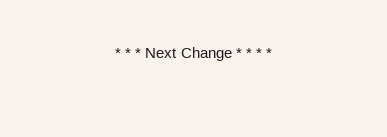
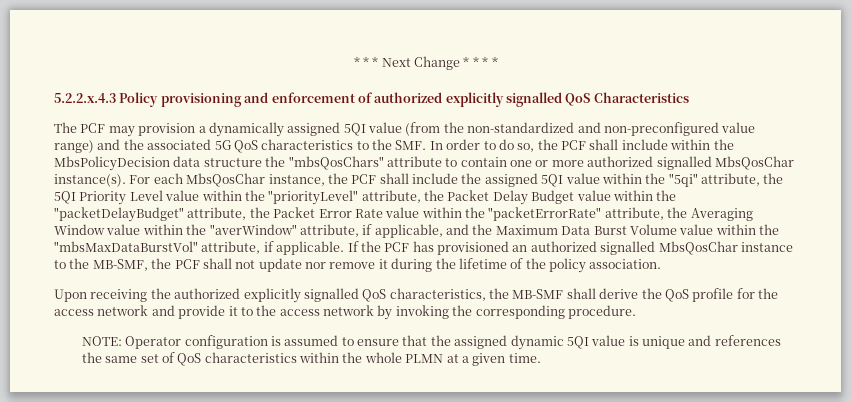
(272, 53) none -> [54,92,689,107] [54,122,756,137] [54,139,734,153] [54,156,794,171] [54,173,784,187] [54,190,677,205] [54,207,753,222] [54,224,779,238] [54,241,793,255] [54,258,662,273] [54,288,778,303] [54,305,636,320] [81,335,781,350] [81,352,541,366] // 5.2.2.x.4.3 Policy provisioning and enforcement of authorized explicitly signalled QoS Characteristics // The PCF may provision a dynamically assigned 5QI value (from the non-standardized and non-preconfigured value range) and the associated 5G QoS characteristics to the SMF. In order to do so, the PCF shall include within the MbsPolicyDecision data structure the "mbsQosChars" attribute to contain one or more authorized signalled MbsQosChar instance(s). For each MbsQosChar instance, the PCF shall include the assigned 5QI value within the "5qi" attribute, the 5QI Priority Level value within the "priorityLevel" attribute, the Packet Delay Budget value within the "packetDelayBudget" attribute, the Packet Error Rate value within the "packetErrorRate" attribute, the Averaging Window value within the "averWindow" attribute, if applicable, and the Maximum Data Burst Volume value within the "mbsMaxDataBurstVol" attribute, if applicable. If the PCF has provisioned an authorized signalled MbsQosChar instance to the MB-SMF, the PCF shall not update nor remove it during the lifetime of the policy association. // Upon receiving the authorized explicitly signalled QoS characteristics, the MB-SMF shall derive the QoS profile for the access network and provide it to the access network by invoking the corresponding procedure. // NOTE: Operator configuration is assumed to ensure that the assigned dynamic 5QI value is unique and references the same set of QoS characteristics within the whole PLMN at a given time.

